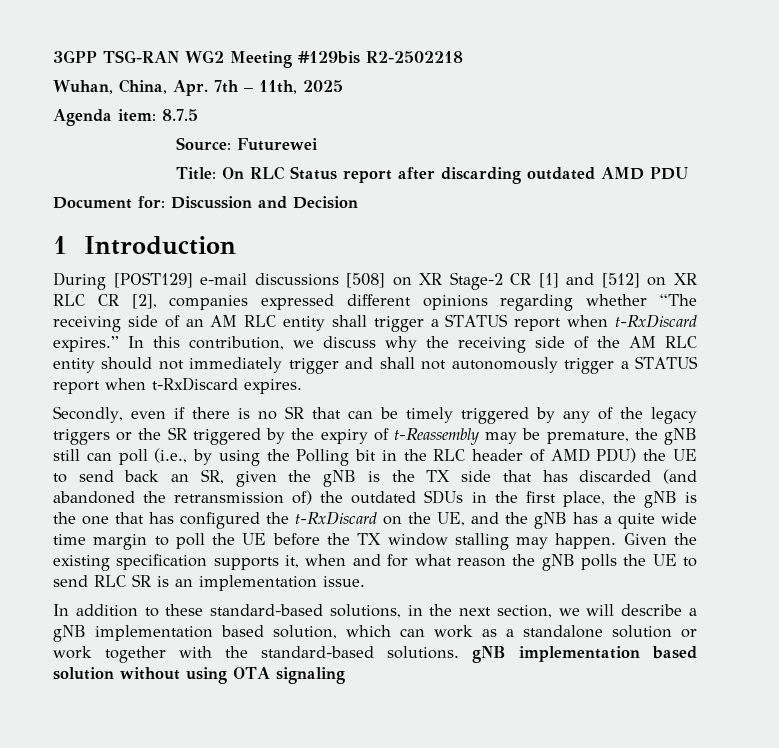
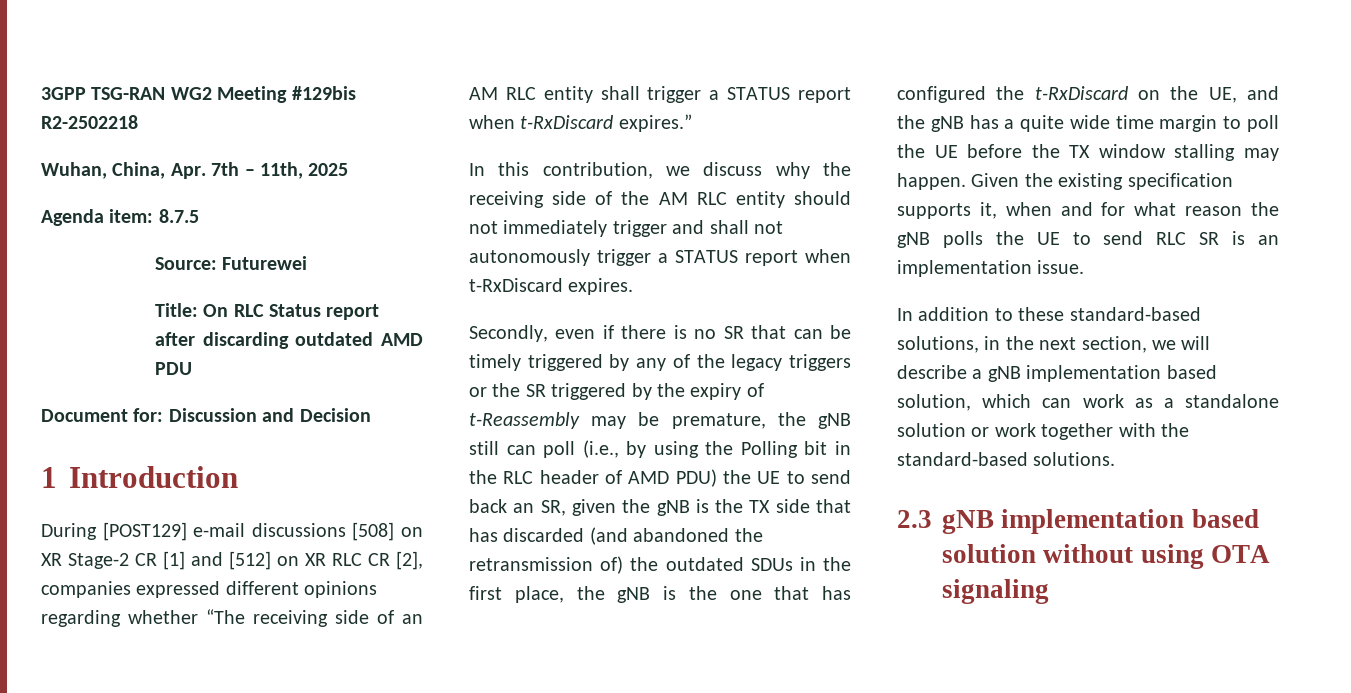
(119, 344) none -> (692, 123) //
(459, 652) none -> [897,510,932,528] // 2.3

